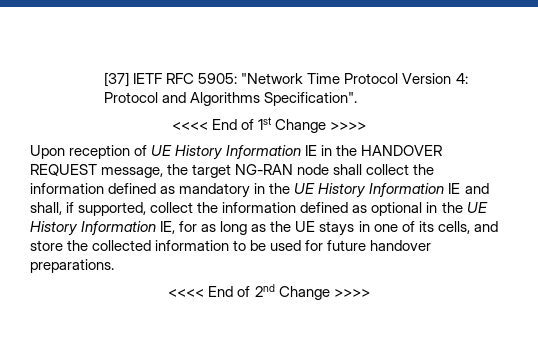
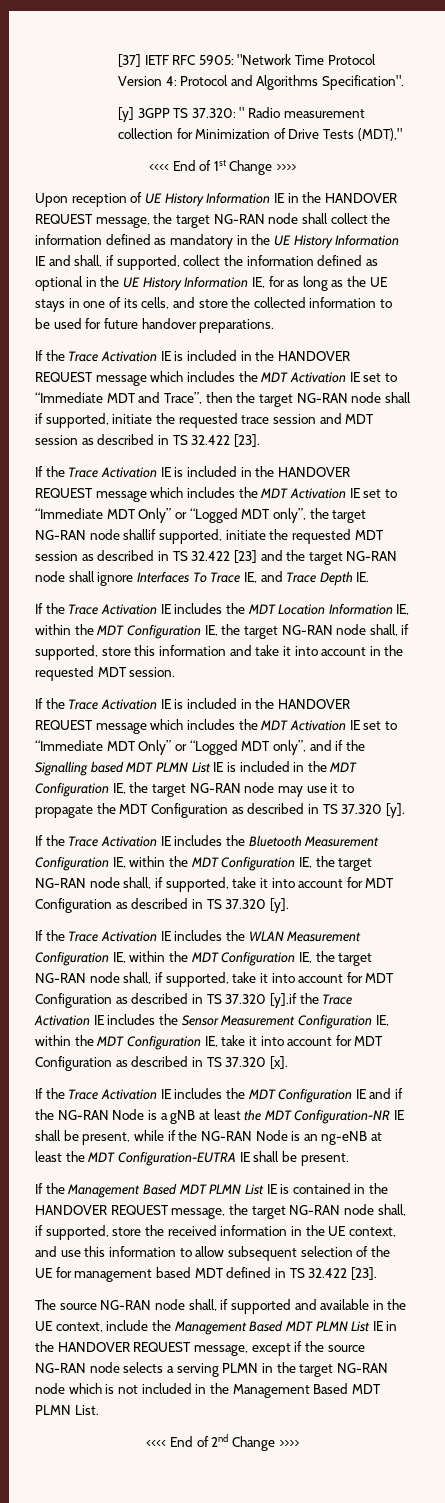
(358, 99) none -> [117,107,365,122] [117,128,402,141] // [y] 3GPP TS 37.320: " Radio measurement collection for Minimization of Drive Tests (MDT),"
(114, 266) none -> [35,350,350,362] [35,371,397,386] [35,392,411,407] [35,413,374,428] [35,434,260,447] [35,466,350,478] [35,487,397,502] [35,508,367,523] [35,529,383,544] [35,550,398,565] [35,571,370,586] [35,603,410,615] [35,624,410,639] [35,645,404,660] [35,666,176,681] [35,698,350,710] [35,719,397,734] [35,740,365,755] [35,761,358,776] [35,782,354,797] [35,803,405,818] [35,835,380,847] [35,856,373,871] [35,877,394,892] [35,898,289,913] [35,930,362,942] [35,951,373,966] [35,972,394,987] [35,993,353,1008] [34,1014,389,1029] [35,1035,383,1050] [35,1056,288,1071] [35,1088,404,1103] [35,1109,405,1124] [35,1130,383,1145] [35,1151,349,1166] [35,1183,389,1198] [35,1204,406,1219] [35,1225,396,1240] [35,1246,390,1261] [35,1267,377,1282] [35,1299,407,1314] [35,1320,398,1335] [35,1341,365,1356] [35,1362,388,1377] [35,1383,380,1398] [35,1405,99,1415] // If the Trace Activation IE is included in the HANDOVER REQUEST message which includes the MDT Activation IE set to “Immediate MDT and Trace”, then the target NG-RAN node shall if supported, initiate the requested trace session and MDT session as described in TS 32.422 [23]. // If the Trace Activation IE is included in the HANDOVER REQUEST message which includes the MDT Activation IE set to “Immediate MDT Only” or “Logged MDT only”, the target NG-RAN node shallif supported, initiate the requested MDT session as described in TS 32.422 [23] and the target NG-RAN node shall ignore Interfaces To Trace IE, and Trace Depth IE. // If the Trace Activation IE includes the MDT Location Information IE, within the MDT Configuration IE, the target NG-RAN node shall, if supported, store this information and take it into account in the requested MDT session. // If the Trace Activation IE is included in the HANDOVER REQUEST message which includes the MDT Activation IE set to “Immediate MDT Only” or “Logged MDT only”, and if the Signalling based MDT PLMN List IE is included in the MDT Configuration IE, the target NG-RAN node may use it to propagate the MDT Configuration as described in TS 37.320 [y]. // If the Trace Activation IE includes the Bluetooth Measurement Configuration IE, within the MDT Configuration IE, the target NG-RAN node shall, if supported, take it into account for MDT Configuration as described in TS 37.320 [y]. // If the Trace Activation IE includes the WLAN Measurement Configuration IE, within the MDT Configuration IE, the target NG-RAN node shall, if supported, take it into account for MDT Configuration as described in TS 37.320 [y].if the Trace Activation IE includes the Sensor Measurement Configuration IE, within the MDT Configuration IE, take it into account for MDT Configuration as described in TS 37.320 [x]. // If the Trace Activation IE includes the MDT Configuration IE and if the NG-RAN Node is a gNB at least the MDT Configuration-NR IE shall be present, while if the NG-RAN Node is an ng-eNB at least the MDT Configuration-EUTRA IE shall be present. // If the Management Based MDT PLMN List IE is contained in the HANDOVER REQUEST message, the target NG-RAN node shall, if supported, store the received information in the UE context, and use this information to allow subsequent selection of the UE for management based MDT defined in TS 32.422 [23]. // The source NG-RAN node shall, if supported and available in the UE context, include the Management Based MDT PLMN List IE in the HANDOVER REQUEST message, except if the source NG-RAN node selects a serving PLMN in the target NG-RAN node which is not included in the Management Based MDT PLMN List.

